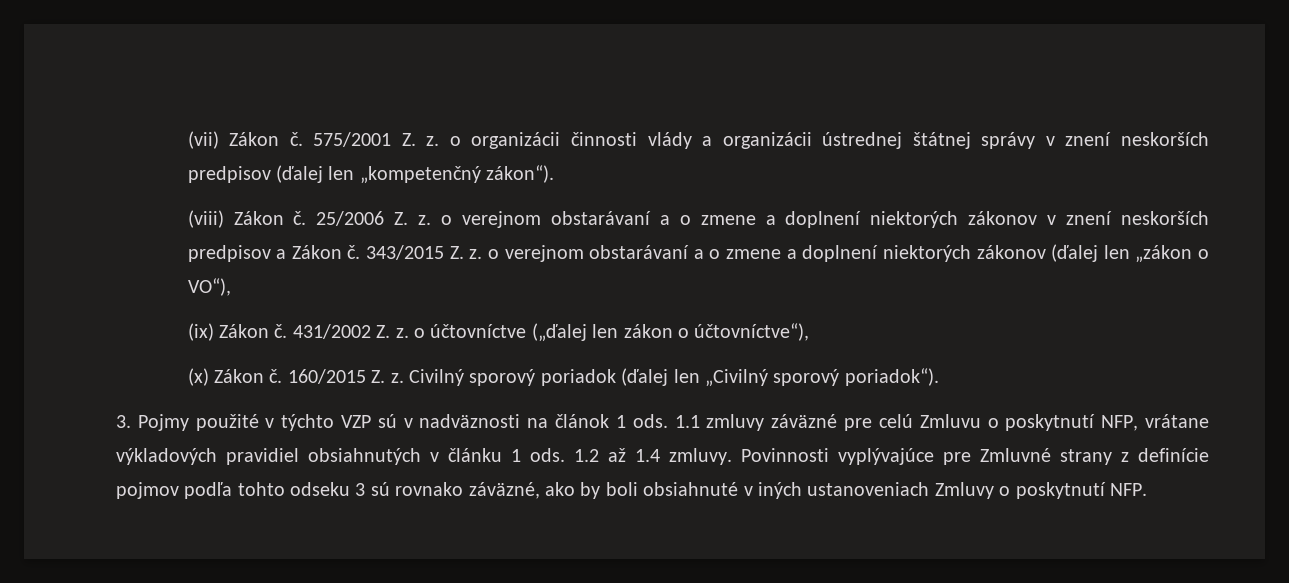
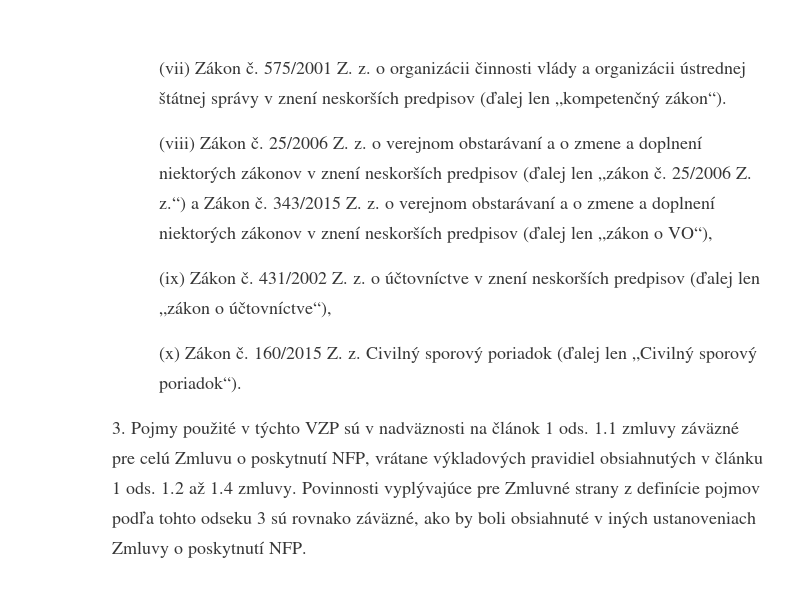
(271, 253) none -> [523,166,753,183] [159,197,187,213] (ďalej len „zákon č. 25/2006 Z. z.“)
(1046, 252) none -> [307,226,519,243] v znení neskorších predpisov
[531,323,673,342] („ďalej len zákon -> [474,271,761,288] [159,301,211,317] v znení neskorších predpisov (ďalej len „zákon

